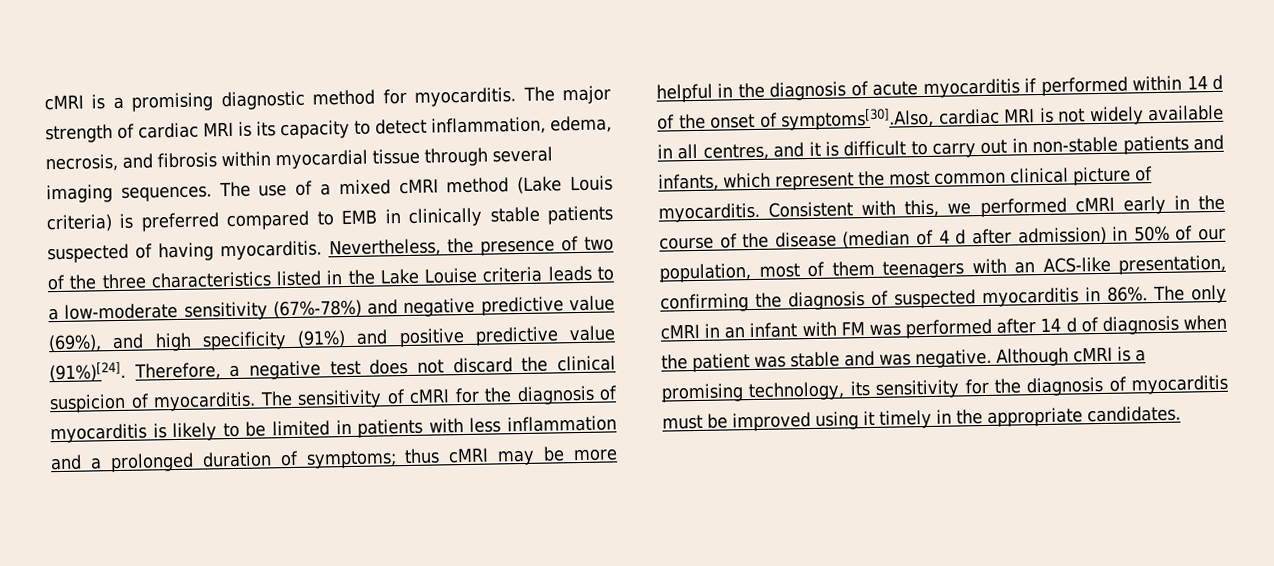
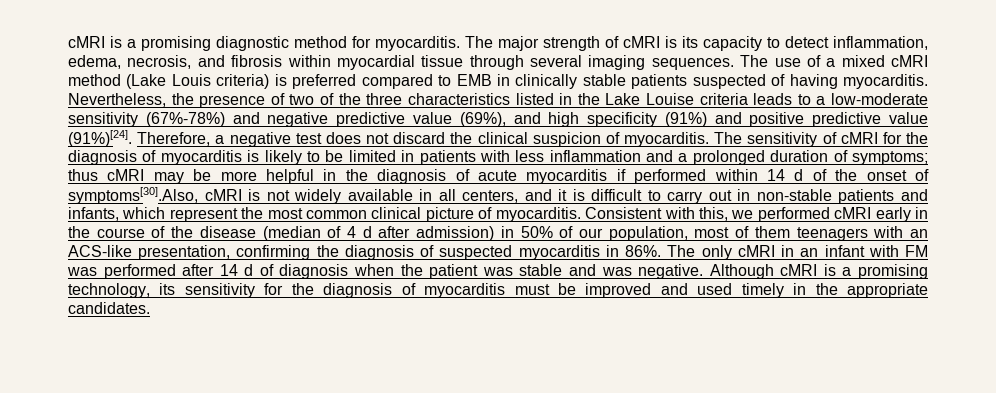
[138,121,234,139] cardiac MRI -> [623,36,660,48] cMRI
[938,108,1035,125] cardiac MRI -> [204,189,242,201] cMRI
[702,143,769,161] centres, -> [462,190,519,203] centers,
[815,410,875,430] using it -> [660,283,733,295] and used

